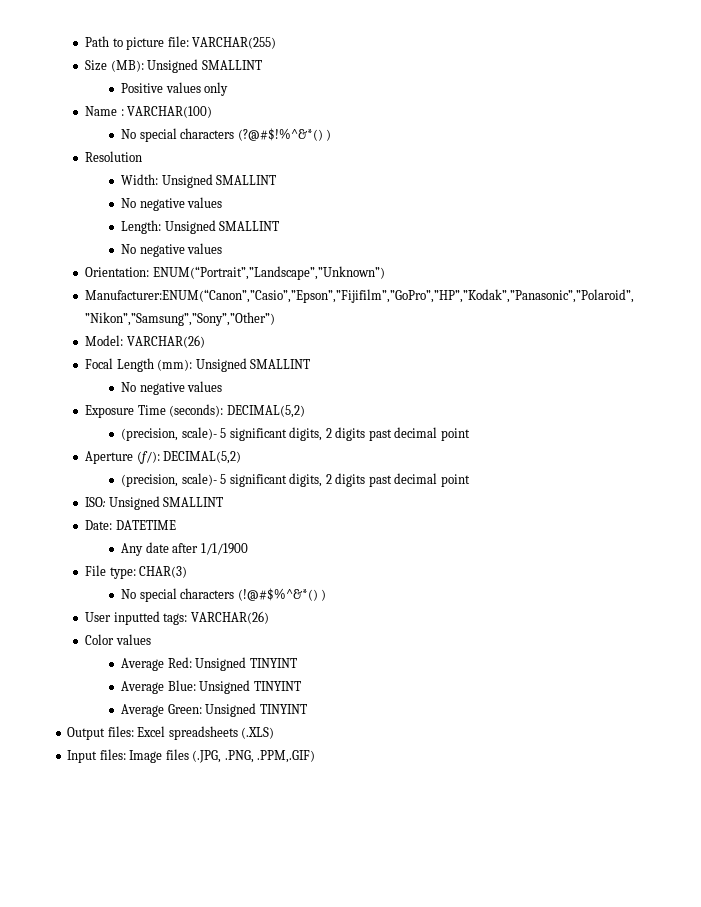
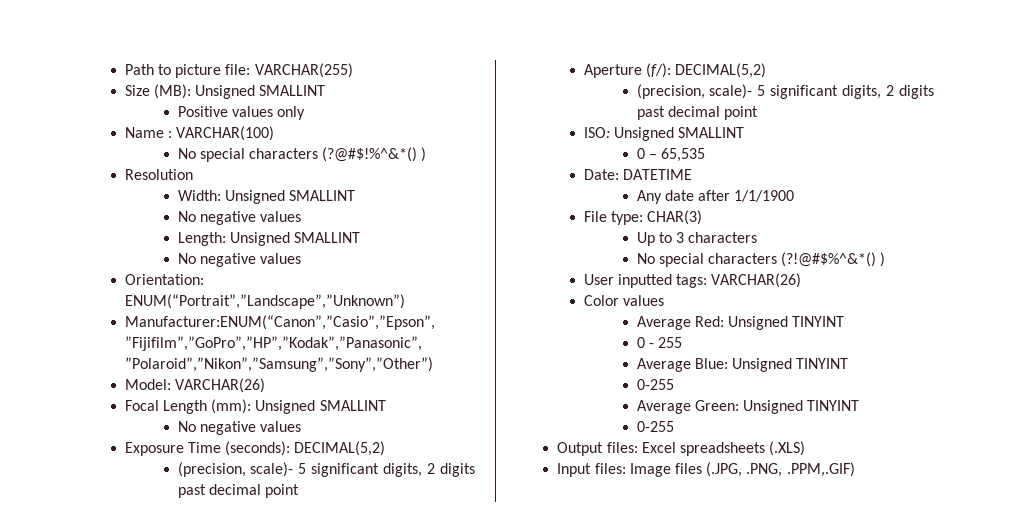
(224, 502) none -> [636,148,705,162] // 0 – 65,535
[120,588,318,602] // No special characters (!@#$%^&*() -> [636,232,758,246] [636,252,877,267] // Up to 3 characters // No special characters (?!@#$%^&*()
(297, 663) none -> [636,337,682,348] // 0 - 255
(301, 686) none -> [636,379,674,390] // 0-255
(307, 709) none -> [636,421,674,432] // 0-255

